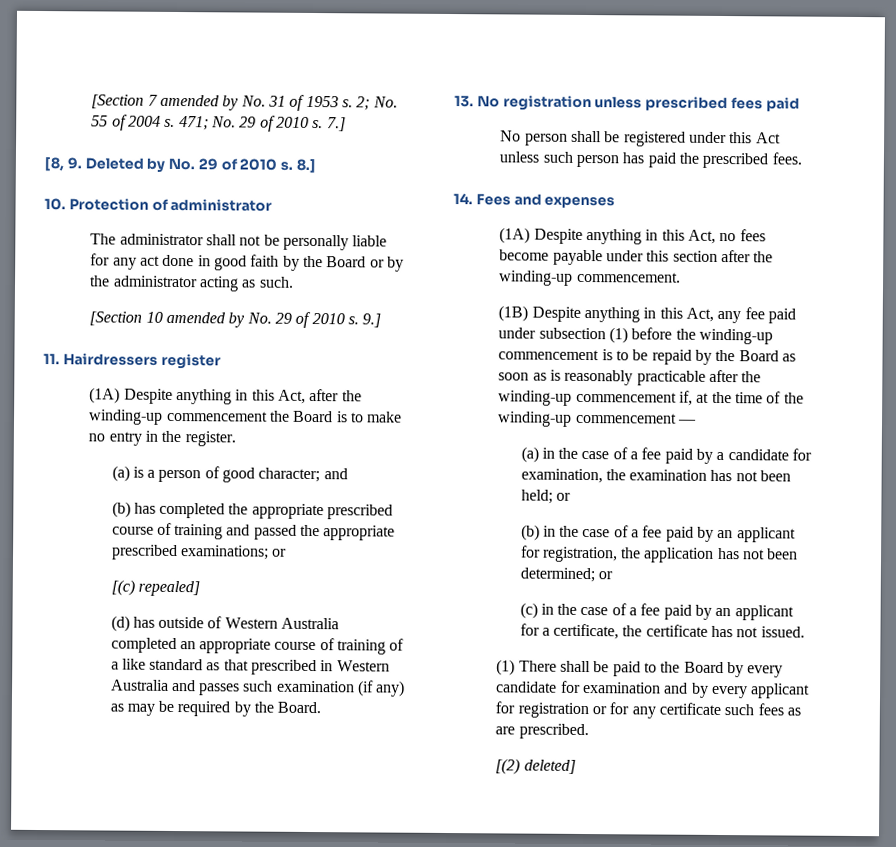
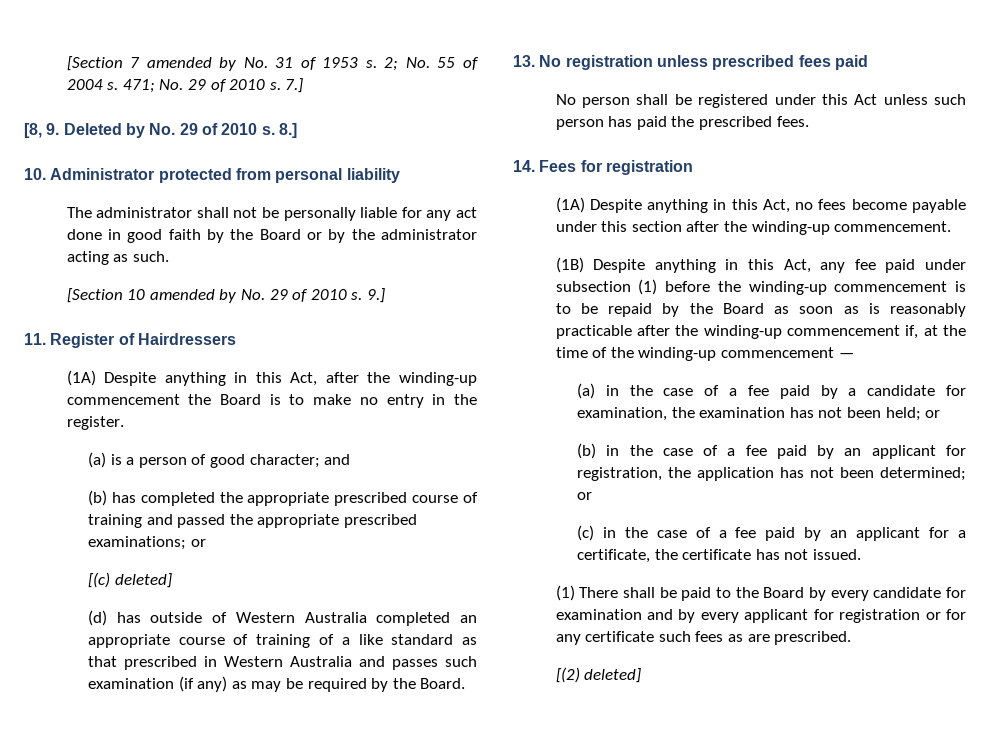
[68,198,273,212] Protection of administrator -> [50,168,400,183] Administrator protected from personal liability
(60, 359) none -> [50,333,135,348] Register of
[160,353,221,370] register -> (236, 339) none
[137,580,200,597] repealed] -> [114,573,172,588] deleted]
[513,193,616,209] and expenses -> [580,160,693,175] for registration

